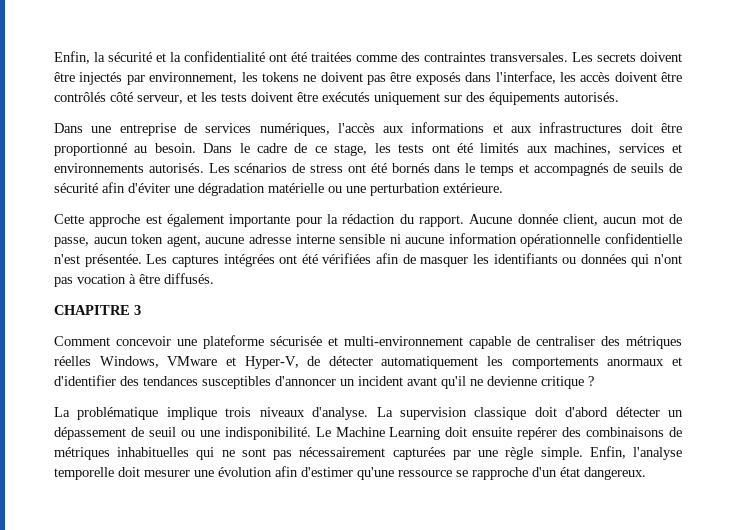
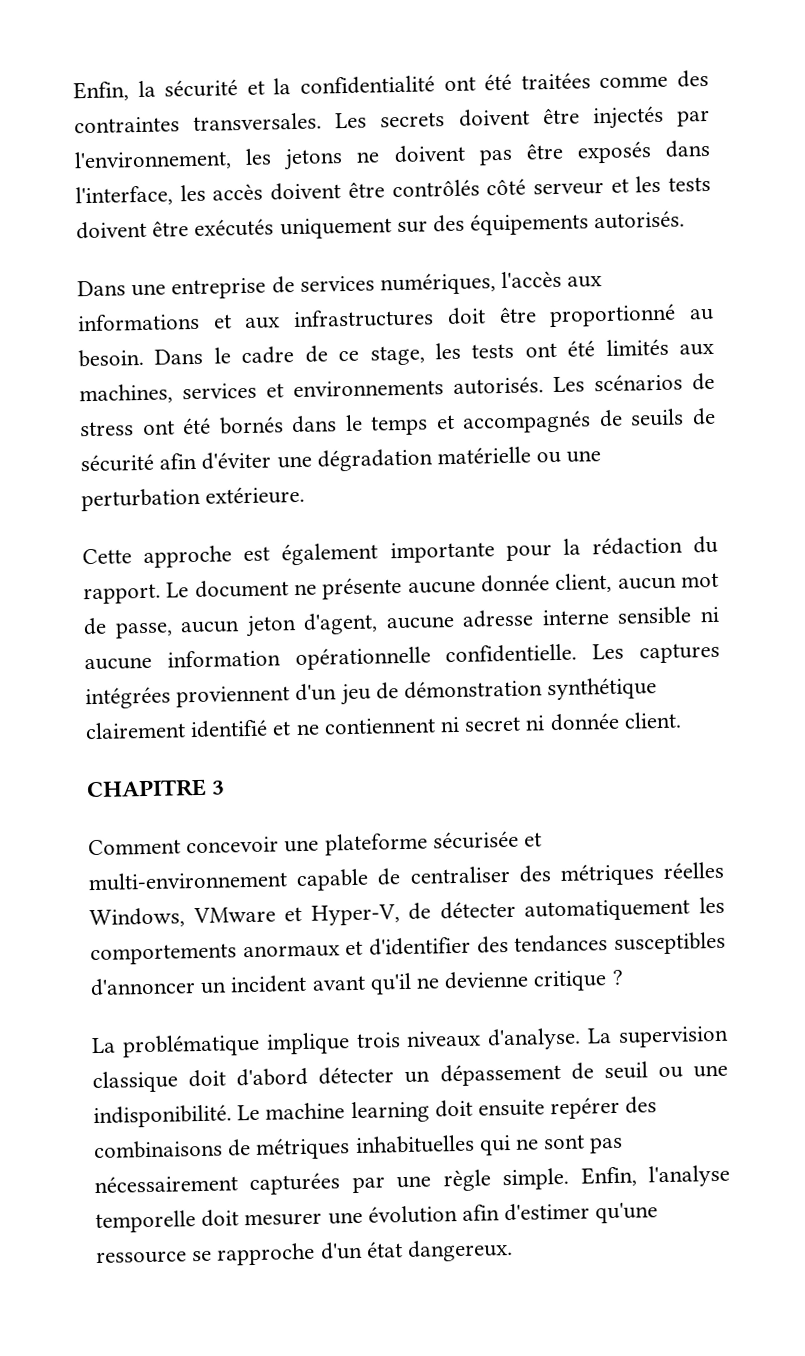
[149,72,299,84] environnement, les tokens -> [74,148,344,172] l'environnement, les jetons
[137,95,183,104] serveur, -> [532,182,604,196] serveur
[469,214,513,224] Aucune -> [166,576,476,600] Le document ne présente aucune
[131,234,201,247] token agent, -> [244,612,379,638] jeton d'agent,
[604,233,682,244] [54,253,682,267] [54,273,214,287] confidentielle n'est présentée. Les captures intégrées ont été vérifiées afin de masquer les identifiants ou données qui n'ont pas vocation à être diffusés. -> [445,642,720,664] [85,677,658,710] [85,711,682,740] confidentielle. Les captures intégrées proviennent d'un jeu de démonstration synthétique clairement identifié et ne contiennent ni secret ni donnée client.
[335,427,441,440] Machine Learning -> [265,1100,430,1124] machine learning

